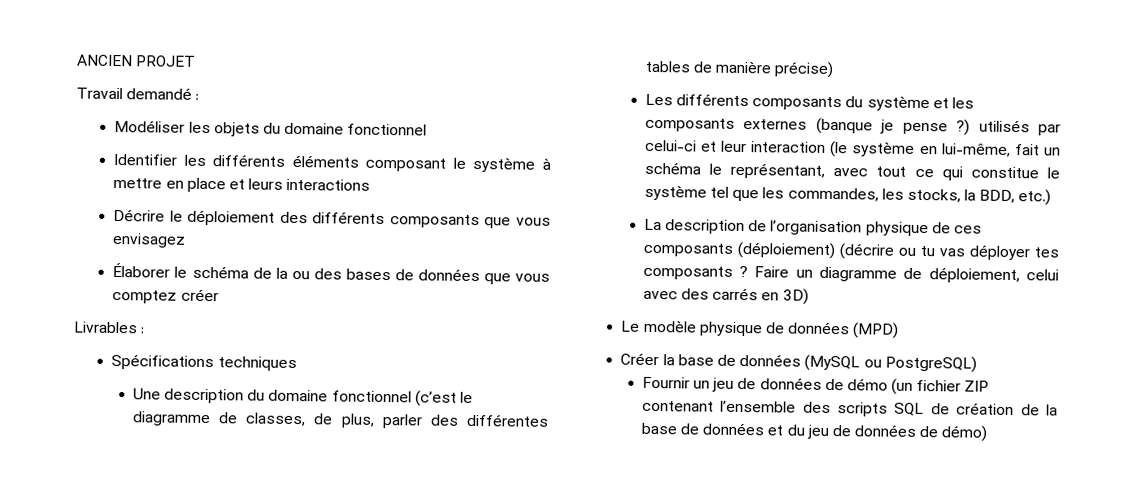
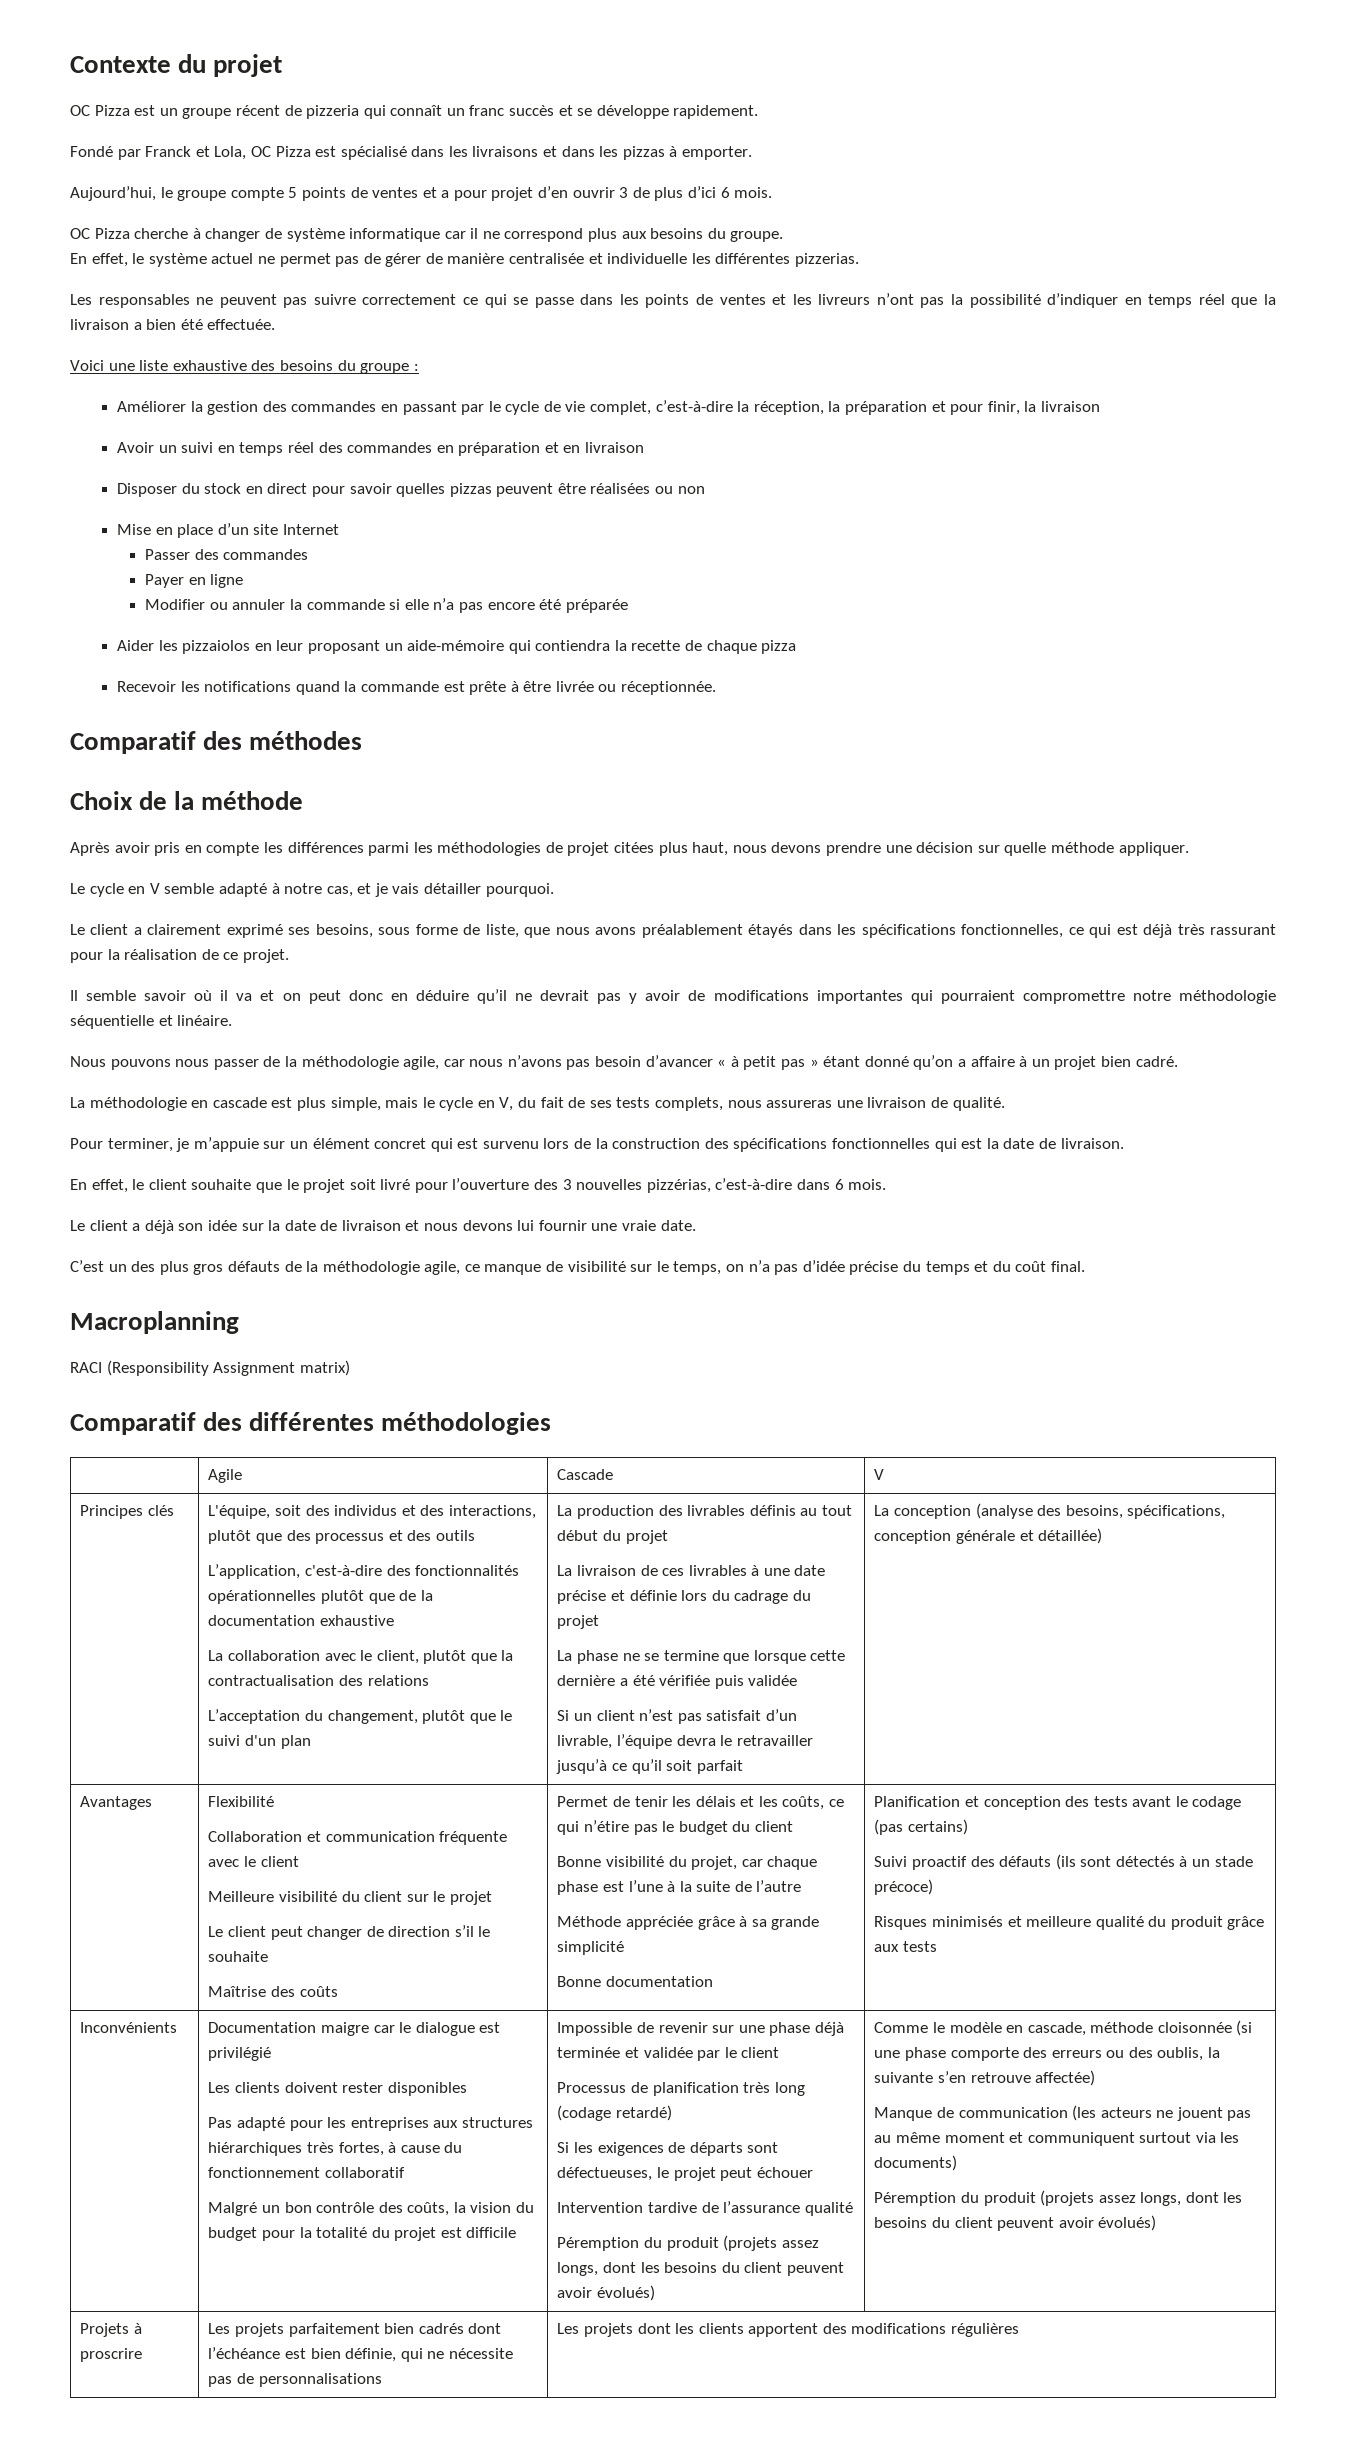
[76,54,197,67] [76,87,200,100] [114,119,428,137] [113,153,552,173] [113,177,371,193] [113,208,551,229] [112,232,187,248] [112,262,550,285] [112,288,219,304] [73,321,146,334] [111,353,297,372] [132,388,473,407] [131,411,550,429] [644,60,835,79] [644,93,974,112] [644,117,1061,136] [644,139,1061,158] [643,161,1060,181] [643,184,1052,206] [643,218,982,237] [642,241,1059,261] [642,265,1059,284] [642,287,809,305] [621,319,900,339] [620,352,977,373] [641,376,990,395] [641,400,1058,417] [640,422,988,442] ANCIEN PROJET // Travail demandé : // Modéliser les objets du domaine fonctionnel // Identifier les différents éléments composant le système à mettre en place et leurs interactions // Décrire le déploiement des différents composants que vous envisagez // Élaborer le schéma de la ou des bases de données que vous comptez créer // Livrables : // Spécifications techniques // Une description du domaine fonctionnel (c’est le diagramme de classes, de plus, parler des différentes tables de manière précise) // Les différents composants du système et les composants externes (banque je pense ?) utilisés par celui-ci et leur interaction (le système en lui-même, fait un schéma le représentant, avec tout ce qui constitue le système tel que les commandes, les stocks, la BDD, etc.) // La description de l’organisation physique de ces composants (déploiement) (décrire ou tu vas déployer tes composants ? Faire un diagramme de déploiement, celui avec des carrés en 3D) // Le modèle physique de données (MPD) // Créer la base de données (MySQL ou PostgreSQL) // Fournir un jeu de données de démo (un fichier ZIP contenant l’ensemble des scripts SQL de création de la base de données et du jeu de données de démo) -> [70,54,283,77] [70,105,759,119] [70,146,753,160] [70,186,773,201] [70,228,784,242] [70,253,860,267] [70,293,1277,308] [70,319,276,330] [70,360,419,374] [116,400,1100,415] [116,442,645,456] [116,483,705,497] [116,523,339,538] [145,549,309,560] [145,574,244,588] [145,598,628,613] [116,640,797,654] [116,681,717,695] [70,731,363,754] [70,791,304,810] [70,842,1189,856] [70,883,554,897] [70,924,1277,938] [70,949,289,963] [70,989,1277,1004] [70,1015,233,1029] [70,1055,1178,1070] [70,1097,1005,1111] [70,1137,1124,1152] [70,1178,887,1193] [70,1220,696,1234] [70,1260,1085,1275] [70,1311,239,1334] [70,1360,350,1376] [70,1412,552,1435] [208,1469,243,1483] [557,1469,614,1480] [874,1469,885,1480] [80,1505,174,1519] [208,1505,536,1519] [208,1530,475,1544] [208,1564,520,1579] [208,1590,433,1604] [208,1615,394,1626] [208,1650,514,1664] [208,1675,429,1686] [208,1709,513,1724] [208,1735,311,1749] [557,1505,852,1519] [557,1530,668,1544] [557,1565,826,1576] [557,1590,811,1604] [557,1615,600,1629] [557,1650,846,1664] [557,1675,798,1689] [557,1709,797,1724] [557,1734,813,1749] [556,1759,743,1774] [874,1503,1226,1519] [874,1528,1103,1544] [80,1796,153,1810] [208,1796,275,1807] [208,1831,508,1845] [208,1856,299,1867] [208,1891,492,1905] [208,1925,491,1940] [208,1951,269,1962] [208,1986,338,1997] [557,1796,845,1810] [557,1820,793,1835] [557,1856,818,1870] [557,1880,802,1895] [557,1916,820,1930] [557,1941,625,1955] [557,1976,713,1987] [874,1796,1242,1810] [874,1819,968,1835] [874,1854,1253,1870] [874,1879,934,1895] [874,1916,1265,1930] [874,1941,937,1952] [80,2022,178,2033] [208,2022,501,2036] [208,2047,272,2061] [208,2082,467,2096] [208,2117,533,2131] [208,2142,463,2156] [208,2167,405,2178] [208,2202,535,2216] [208,2227,517,2241] [557,2022,844,2036] [557,2047,780,2061] [557,2082,805,2096] [557,2105,672,2121] [557,2142,779,2156] [557,2167,813,2181] [557,2201,853,2216] [557,2235,819,2251] [557,2262,844,2276] [557,2285,655,2301] [874,2020,1253,2036] [874,2047,1221,2061] [874,2070,1096,2086] [874,2105,1252,2121] [874,2132,1240,2146] [874,2155,958,2171] [874,2190,1243,2206] [874,2215,1157,2231] [80,2323,142,2337] [80,2348,143,2362] [208,2323,502,2337] [208,2347,513,2362] [208,2373,382,2387] [557,2323,1020,2337] Contexte du projet // OC Pizza est un groupe récent de pizzeria qui connaît un franc succès et se développe rapidement. // Fondé par Franck et Lola, OC Pizza est spécialisé dans les livraisons et dans les pizzas à emporter. // Aujourd’hui, le groupe compte 5 points de ventes et a pour projet d’en ouvrir 3 de plus d’ici 6 mois. // OC Pizza cherche à changer de système informatique car il ne correspond plus aux besoins du groupe. // En effet, le système actuel ne permet pas de gérer de manière centralisée et individuelle les différentes pizzerias. // Les responsables ne peuvent pas suivre correctement ce qui se passe dans les points de ventes et les livreurs n’ont pas la possibilité d’indiquer en temps réel que la livraison a bien été effectuée. // Voici une liste exhaustive des besoins du groupe : // Améliorer la gestion des commandes en passant par le cycle de vie complet, c’est-à-dire la réception, la préparation et pour finir, la livraison // Avoir un suivi en temps réel des commandes en préparation et en livraison // Disposer du stock en direct pour savoir quelles pizzas peuvent être réalisées ou non // Mise en place d’un site Internet // Passer des commandes // Payer en ligne // Modifier ou annuler la commande si elle n’a pas encore été préparée // Aider les pizzaiolos en leur proposant un aide-mémoire qui contiendra la recette de chaque pizza // Recevoir les notifications quand la commande est prête à être livrée ou réceptionnée. // Comparatif des méthodes // Choix de la méthode // Après avoir pris en compte les différences parmi les méthodologies de projet citées plus haut, nous devons prendre une décision sur quelle méthode appliquer. // Le cycle en V semble adapté à notre cas, et je vais détailler pourquoi. // Le client a clairement exprimé ses besoins, sous forme de liste, que nous avons préalablement étayés dans les spécifications fonctionnelles, ce qui est déjà très rassurant pour la réalisation de ce projet. // Il semble savoir où il va et on peut donc en déduire qu’il ne devrait pas y avoir de modifications importantes qui pourraient compromettre notre méthodologie séquentielle et linéaire. // Nous pouvons nous passer de la méthodologie agile, car nous n’avons pas besoin d’avancer « à petit pas » étant donné qu’on a affaire à un projet bien cadré. // La méthodologie en cascade est plus simple, mais le cycle en V, du fait de ses tests complets, nous assureras une livraison de qualité. // Pour terminer, je m’appuie sur un élément concret qui est survenu lors de la construction des spécifications fonctionnelles qui est la date de livraison. // En effet, le client souhaite que le projet soit livré pour l’ouverture des 3 nouvelles pizzérias, c’est-à-dire dans 6 mois. // Le client a déjà son idée sur la date de livraison et nous devons lui fournir une vraie date. // C’est un des plus gros défauts de la méthodologie agile, ce manque de visibilité sur le temps, on n’a pas d’idée précise du temps et du coût final. // Macroplanning // RACI (Responsibility Assignment matrix) // Comparatif des différentes méthodologies // | Agile | Cascade | V // Principes clés | L'équipe, soit des individus et des interactions, plutôt que des processus et des outils // L’application, c'est-à-dire des fonctionnalités opérationnelles plutôt que de la documentation exhaustive // La collaboration avec le client, plutôt que la contractualisation des relations // L’acceptation du changement, plutôt que le suivi d'un plan | La production des livrables définis au tout début du projet // La livraison de ces livrables à une date précise et définie lors du cadrage du projet // La phase ne se termine que lorsque cette dernière a été vérifiée puis validée // Si un client n’est pas satisfait d’un livrable, l’équipe devra le retravailler jusqu’à ce qu’il soit parfait | La conception (analyse des besoins, spécifications, conception générale et détaillée) // Avantages | Flexibilité // Collaboration et communication fréquente avec le client // Meilleure visibilité du client sur le projet // Le client peut changer de direction s’il le souhaite // Maîtrise des coûts | Permet de tenir les délais et les coûts, ce qui n’étire pas le budget du client // Bonne visibilité du projet, car chaque phase est l’une à la suite de l’autre // Méthode appréciée grâce à sa grande simplicité // Bonne documentation | Planification et conception des tests avant le codage (pas certains) // Suivi proactif des défauts (ils sont détectés à un stade précoce) // Risques minimisés et meilleure qualité du produit grâce aux tests // Inconvénients | Documentation maigre car le dialogue est privilégié // Les clients doivent rester disponibles // Pas adapté pour les entreprises aux structures hiérarchiques très fortes, à cause du fonctionnement collaboratif // Malgré un bon contrôle des coûts, la vision du budget pour la totalité du projet est difficile | Impossible de revenir sur une phase déjà terminée et validée par le client // Processus de planification très long (codage retardé) // Si les exigences de départs sont défectueuses, le projet peut échouer // Intervention tardive de l’assurance qualité // Péremption du produit (projets assez longs, dont les besoins du client peuvent avoir évolués) | Comme le modèle en cascade, méthode cloisonnée (si une phase comporte des erreurs ou des oublis, la suivante s’en retrouve affectée) // Manque de communication (les acteurs ne jouent pas au même moment et communiquent surtout via les documents) // Péremption du produit (projets assez longs, dont les besoins du client peuvent avoir évolués) // Projets à proscrire | Les projets parfaitement bien cadrés dont l’échéance est bien définie, qui ne nécessite pas de personnalisations | Les projets dont les clients apportent des modifications régulières

